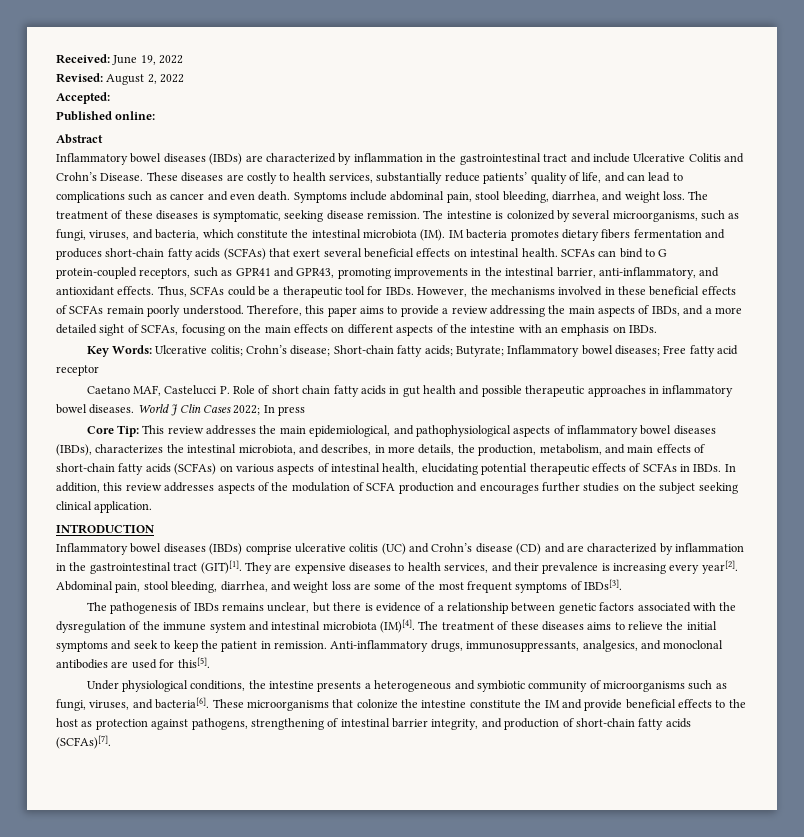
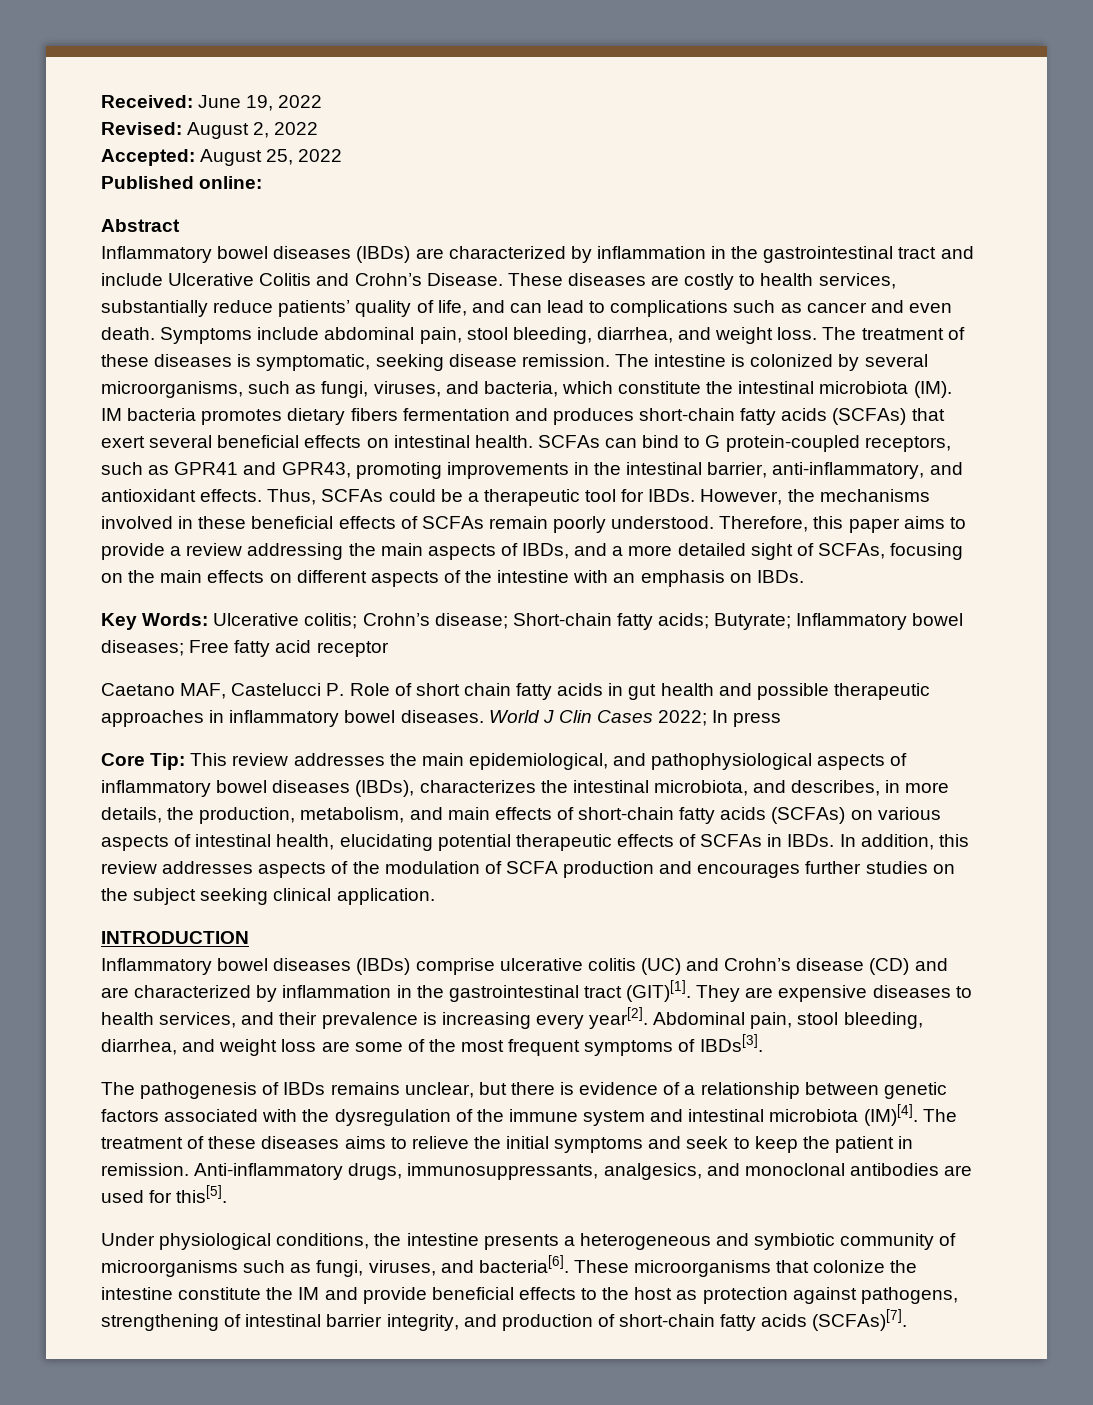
(110, 98) none -> [200,149,343,166] August 25, 2022

